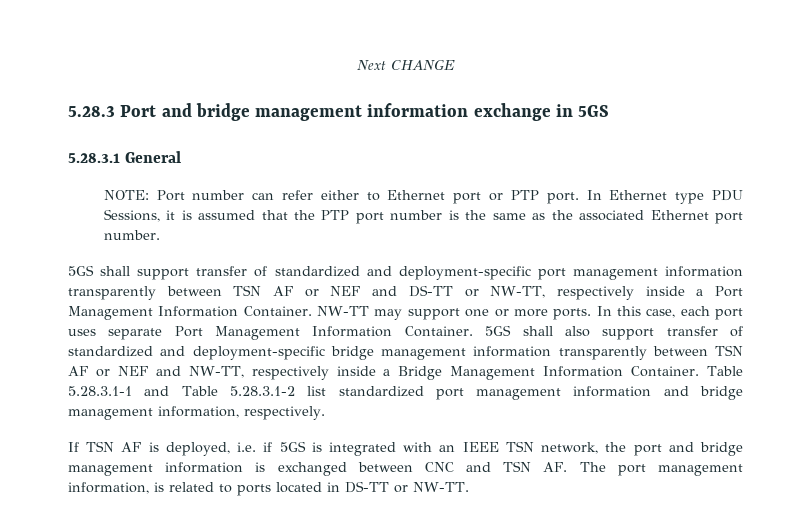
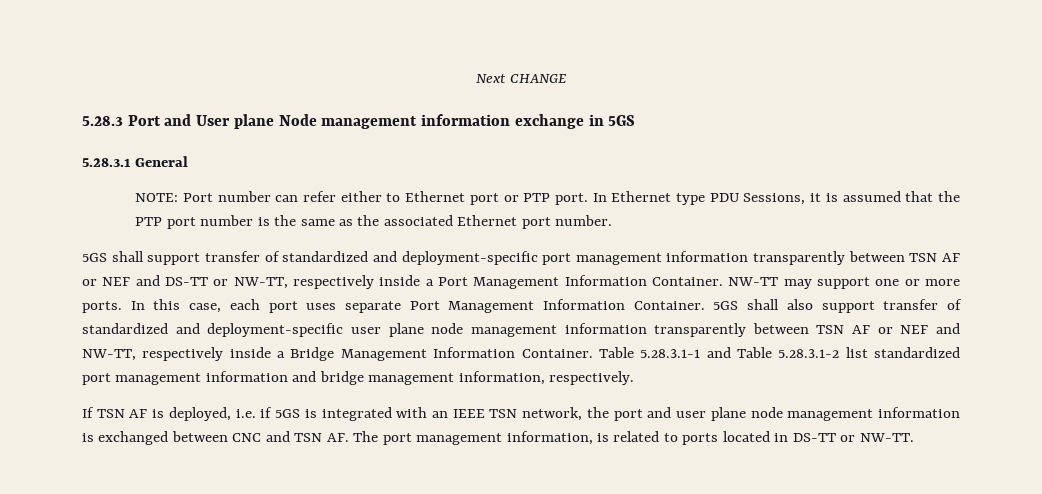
[195,103,250,121] bridge -> [196,114,317,129] User plane Node
[330,346,374,360] bridge -> [350,323,464,337] user plane node
[699,442,743,456] bridge -> [676,407,783,421] user plane node

